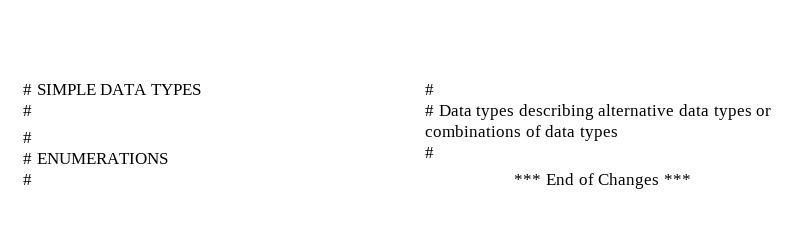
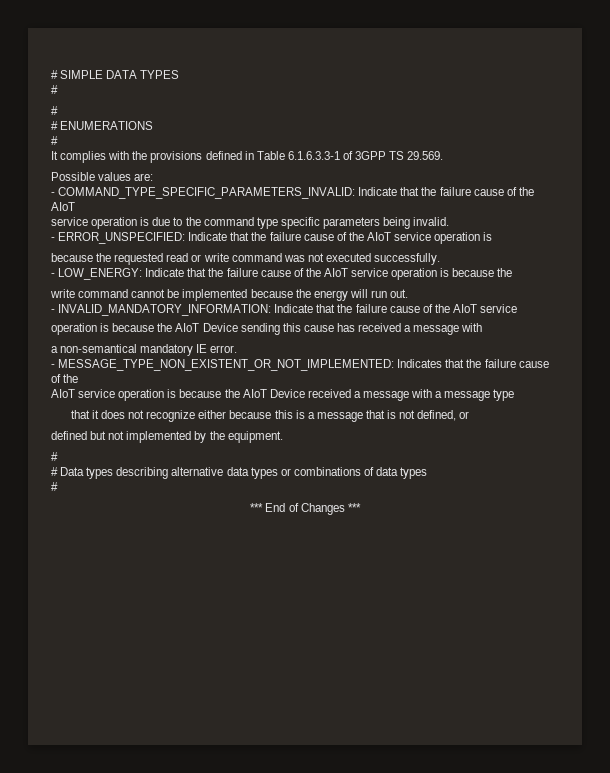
(32, 179) none -> [51,151,444,163] [51,172,154,181] [51,187,534,199] [51,202,75,211] [51,217,450,229] [51,232,493,244] [51,253,441,265] [51,268,513,280] [50,289,409,301] [51,304,518,316] [51,323,483,335] [51,344,238,356] [51,359,549,371] [51,374,79,383] [51,389,515,401] [70,410,470,422] [51,431,283,443] // It complies with the provisions defined in Table 6.1.6.3.3-1 of 3GPP TS 29.569. // Possible values are: // - COMMAND_TYPE_SPECIFIC_PARAMETERS_INVALID: Indicate that the failure cause of the AIoT // service operation is due to the command type specific parameters being invalid. // - ERROR_UNSPECIFIED: Indicate that the failure cause of the AIoT service operation is // because the requested read or write command was not executed successfully. // - LOW_ENERGY: Indicate that the failure cause of the AIoT service operation is because the // write command cannot be implemented because the energy will run out. // - INVALID_MANDATORY_INFORMATION: Indicate that the failure cause of the AIoT service // operation is because the AIoT Device sending this cause has received a message with // a non-semantical mandatory IE error. // - MESSAGE_TYPE_NON_EXISTENT_OR_NOT_IMPLEMENTED: Indicates that the failure cause of the // AIoT service operation is because the AIoT Device received a message with a message type // that it does not recognize either because this is a message that is not defined, or // defined but not implemented by the equipment.

